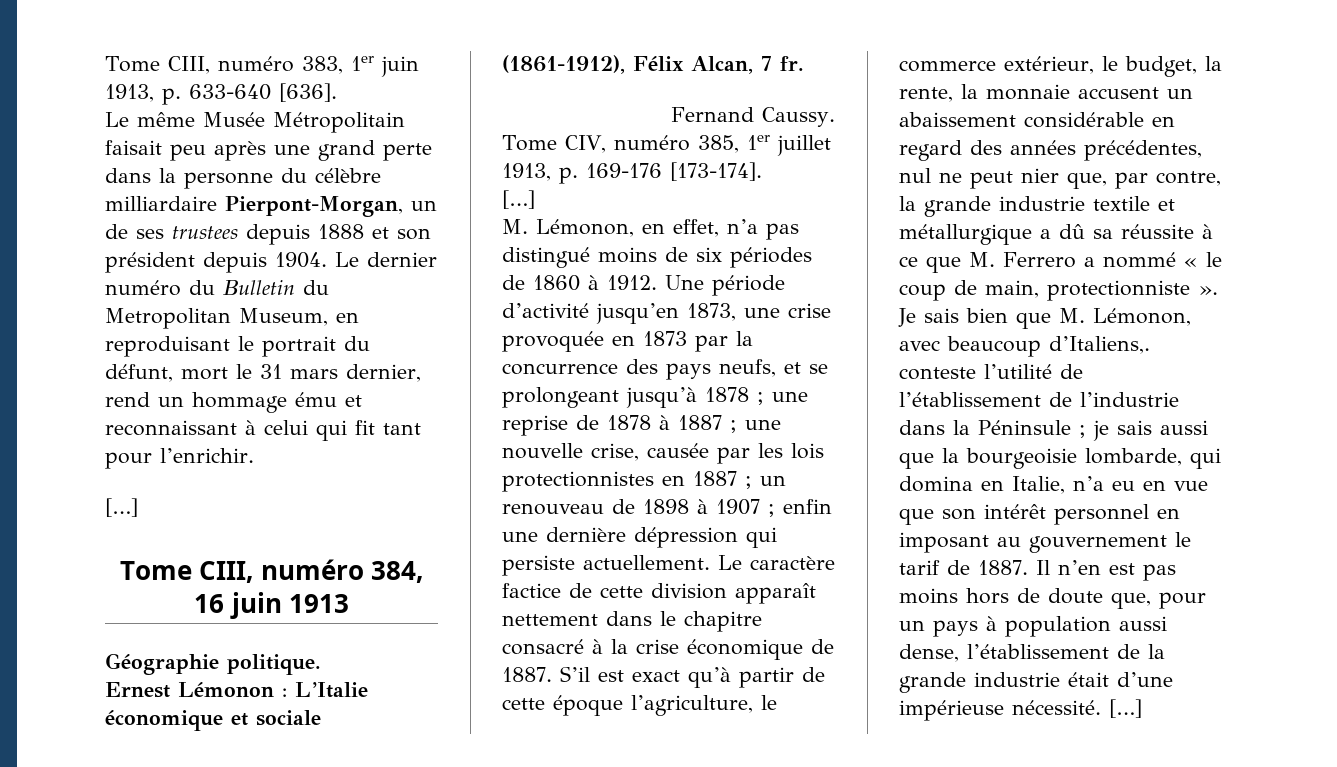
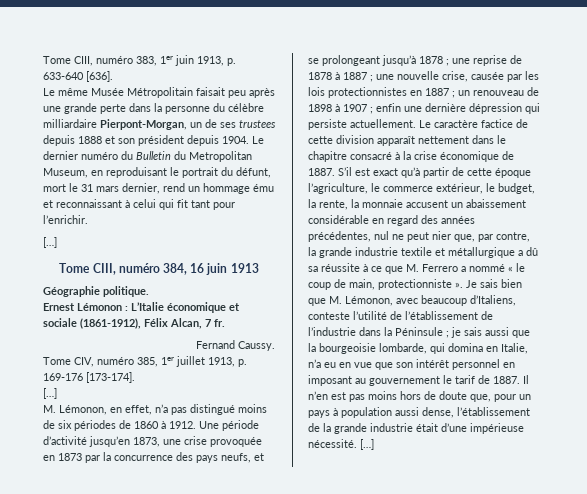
[318,140,375,161] grand -> [64,103,97,114] grande
[1049,336,1150,354] d’Italiens,. -> [470,295,516,306] d’Italiens,

